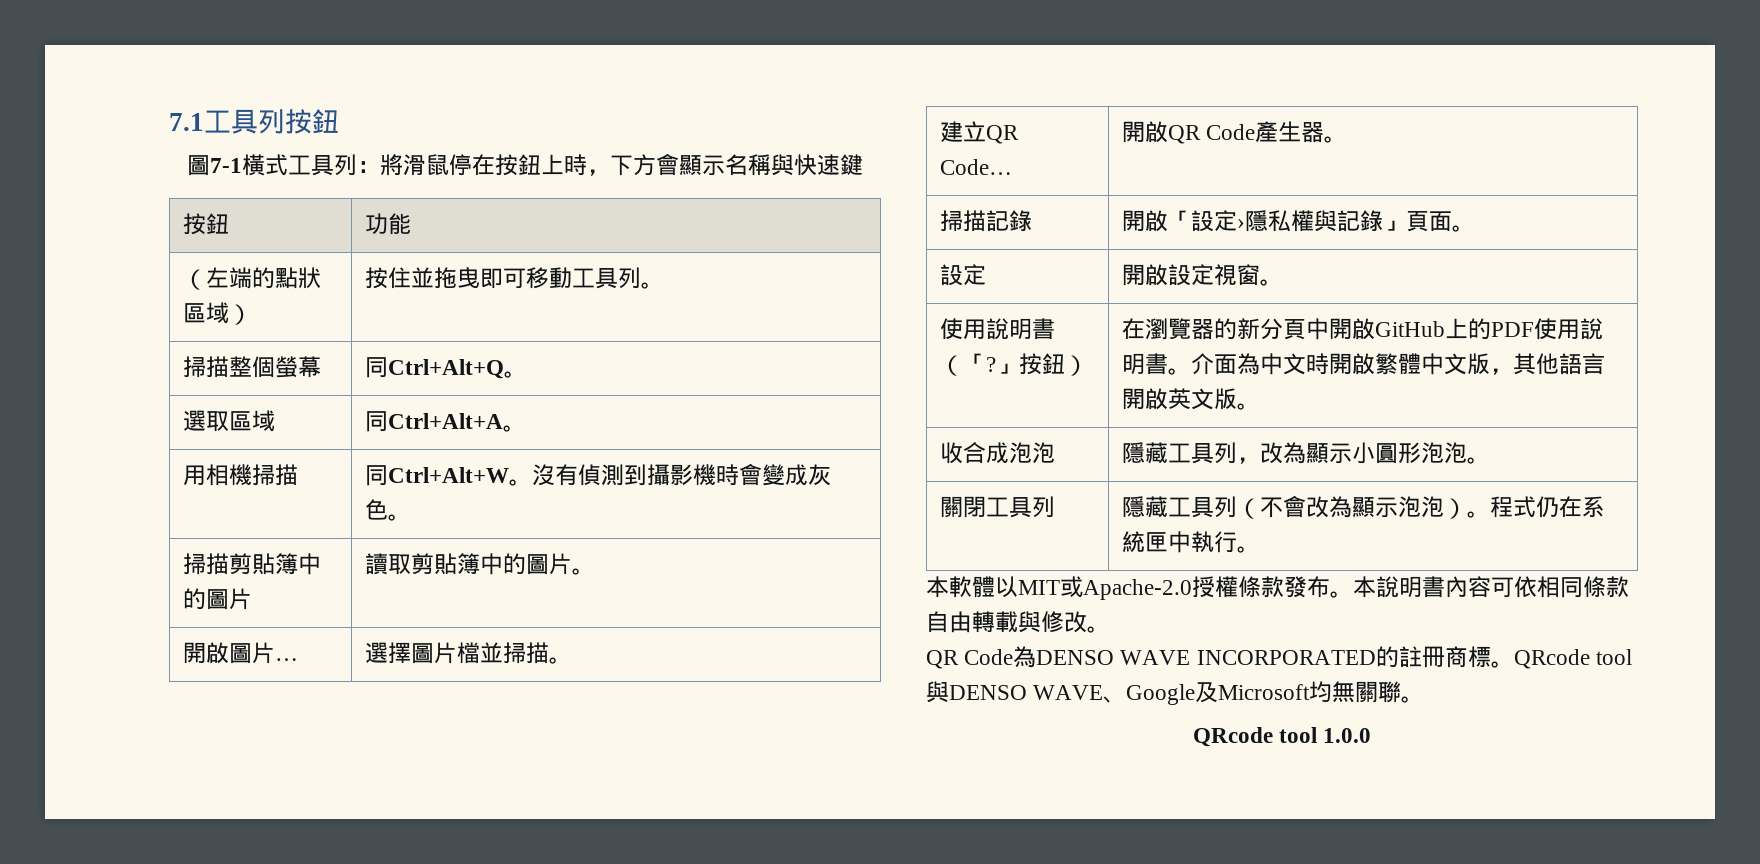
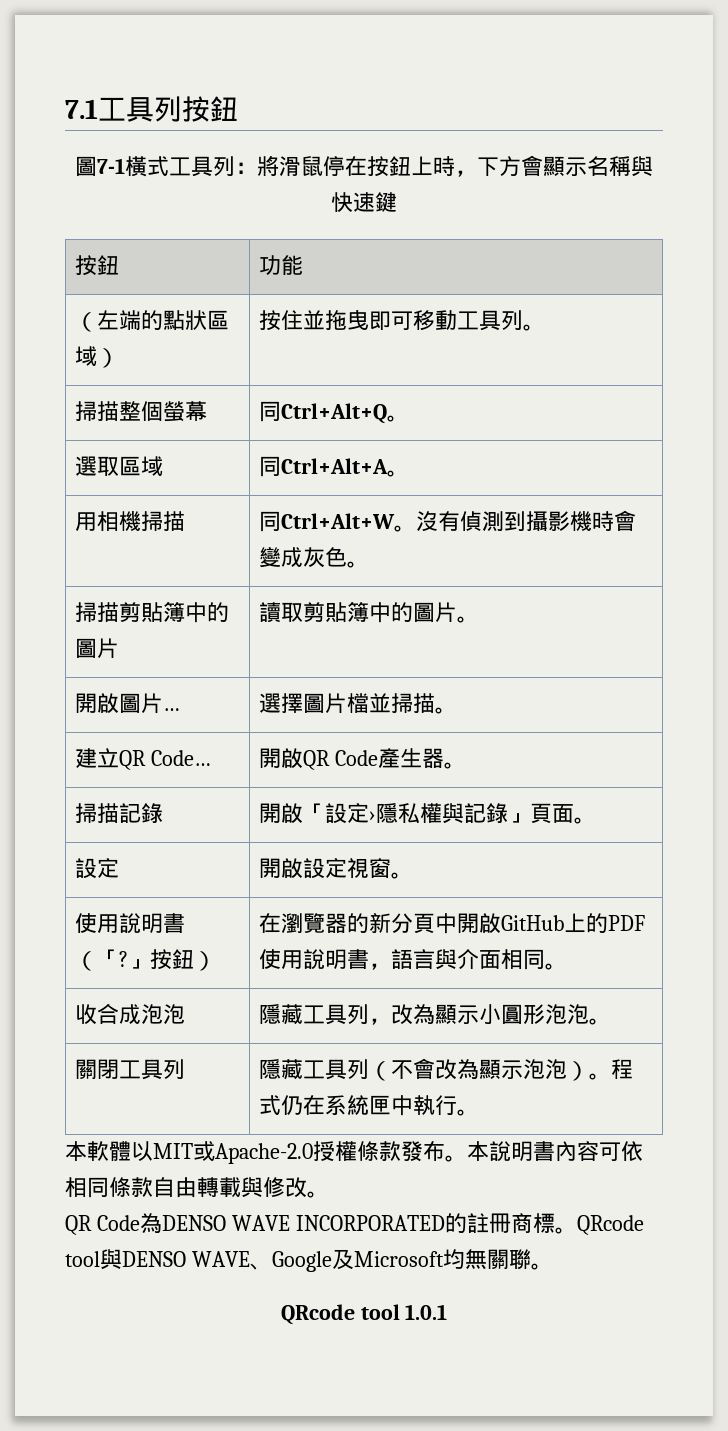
[1167,353,1605,375] [1121,388,1237,410] 。介面為中文時開啟繁體中文版，其他語言開啟英文版 -> [369,949,546,970] ，語言與介面相同
[1323,728,1372,743] 1.0.0 -> [405,1304,448,1320] 1.0.1

